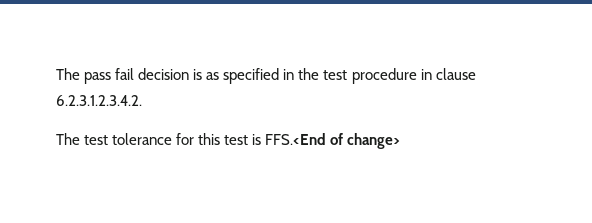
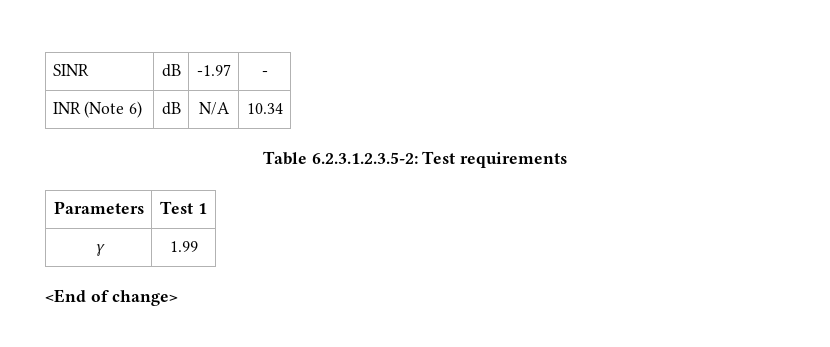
[56,68,476,84] [56,95,142,106] [56,133,327,145] The pass fail decision is as specified in the test procedure in clause 6.2.3.1.2.3.4.2. // The test tolerance for this test is FFS.<End -> [52,64,89,76] [161,64,181,77] [196,64,231,76] [261,71,268,76] [52,101,142,118] [161,102,181,115] [198,102,230,115] [246,103,283,114] [262,151,568,168] [53,201,144,214] [160,201,207,214] [94,244,105,256] [169,241,198,252] [45,289,86,303] SINR | dB | -1.97 | - // INR (Note 6) | dB | N/A | 10.34 // Table 6.2.3.1.2.3.5-2: Test requirements // Parameters | Test 1 // γ | 1.99 // <End

